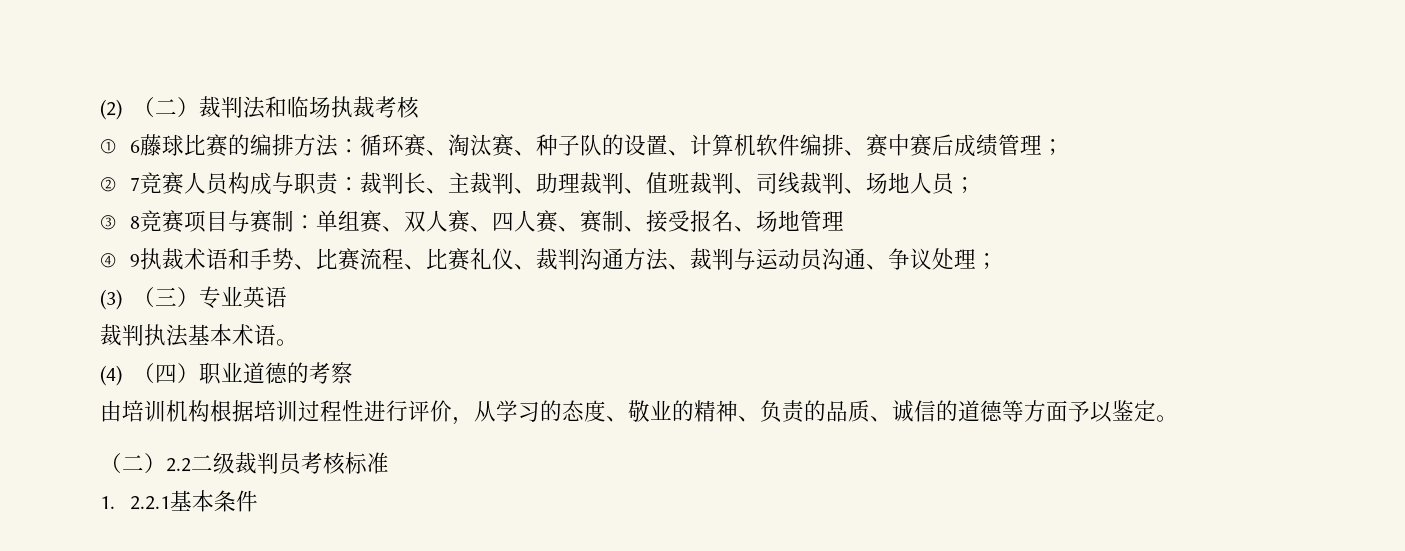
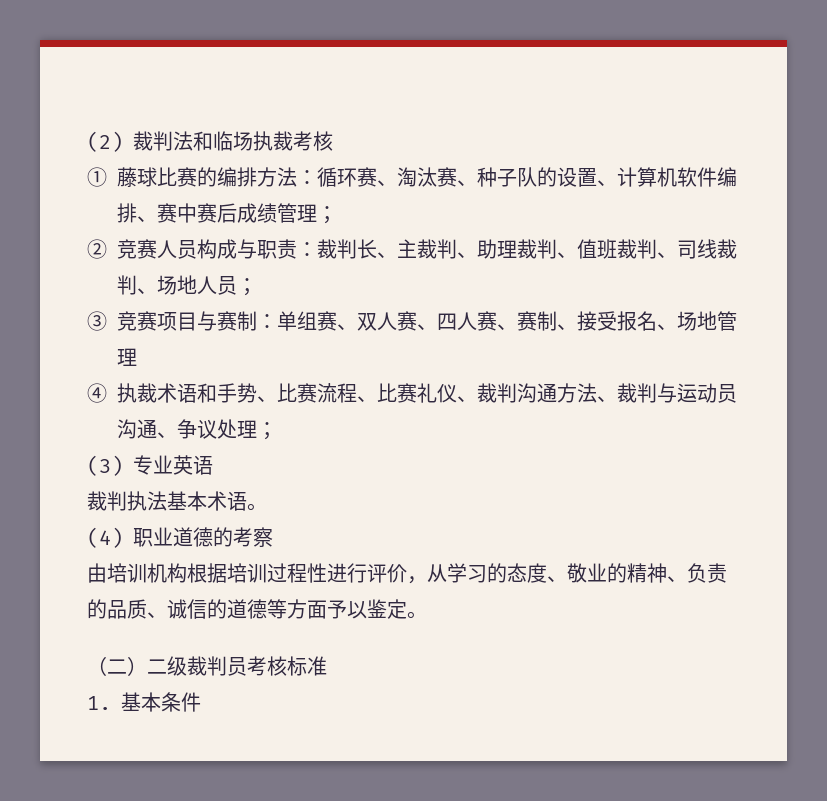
[132,97,199,118] （二） -> (123, 141) none
[129,140,140,153] 6 -> (107, 177) none
[129,177,140,191] 7 -> (107, 249) none
[129,216,140,229] 8 -> (107, 321) none
[129,254,140,267] 9 -> (107, 393) none
[132,287,199,308] （三） -> (123, 465) none
[132,363,199,384] （四） -> (123, 537) none
[166,458,191,472] 2.2 -> (147, 666) none
[129,496,170,510] 2.2.1 -> (111, 703) none

